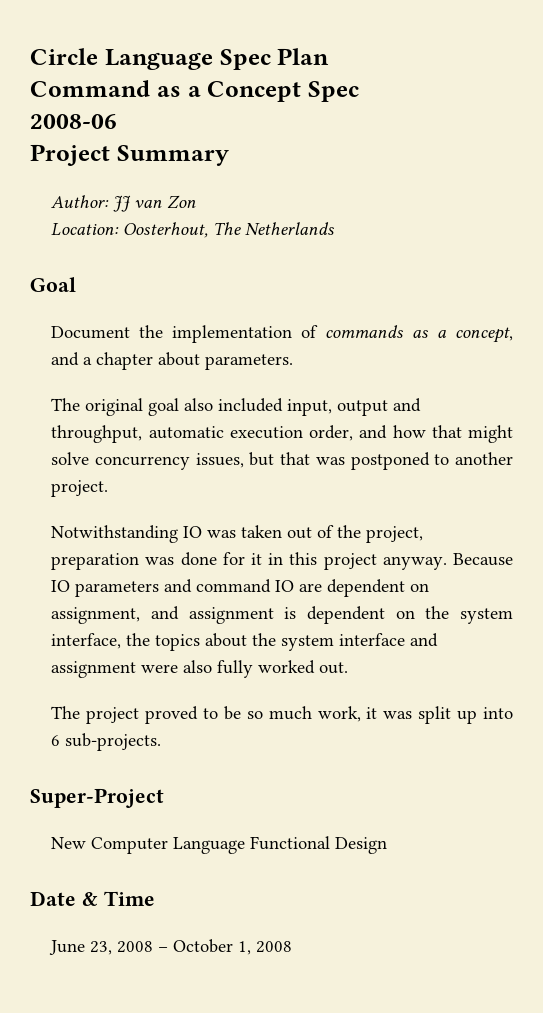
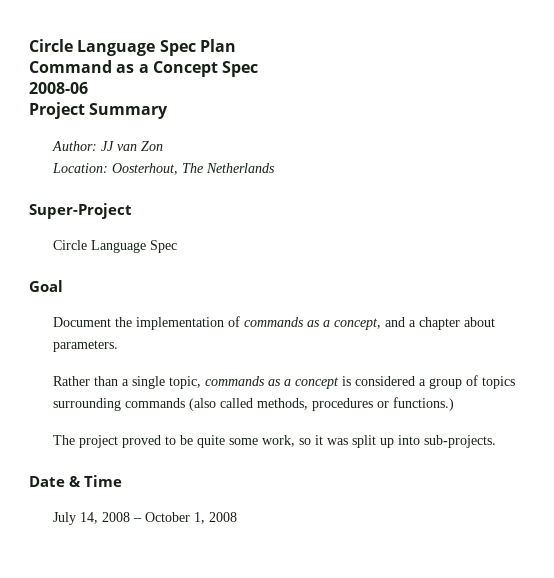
(335, 228) none -> [29,203,132,219] [53,240,178,253] // Super-Project // Circle Language Spec
[51,398,422,416] [51,425,513,443] [51,452,513,470] [51,480,109,497] [51,525,424,543] [51,552,513,570] [51,579,430,597] [51,606,514,624] [51,633,439,651] [51,660,349,678] The original goal also included input, output and throughput, automatic execution order, and how that might solve concurrency issues, but that was postponed to another project. // Notwithstanding IO was taken out of the project, preparation was done for it in this project anyway. Because IO parameters and command IO are dependent on assignment, and assignment is dependent on the system interface, the topics about the system interface and assignment were also fully worked out. -> [53,375,516,389] [53,397,455,411] Rather than a single topic, commands as a concept is considered a group of topics surrounding commands (also called methods, procedures or functions.)
[246,706,361,722] so much work, -> [197,435,312,448] quite some work, so
[51,735,61,746] 6 -> (421, 440) none
[30,788,164,808] [51,836,388,854] // Super-Project // New Computer Language Functional Design -> (497, 441) none
[49,940,113,955] June 23, -> [53,512,99,525] July 14,

